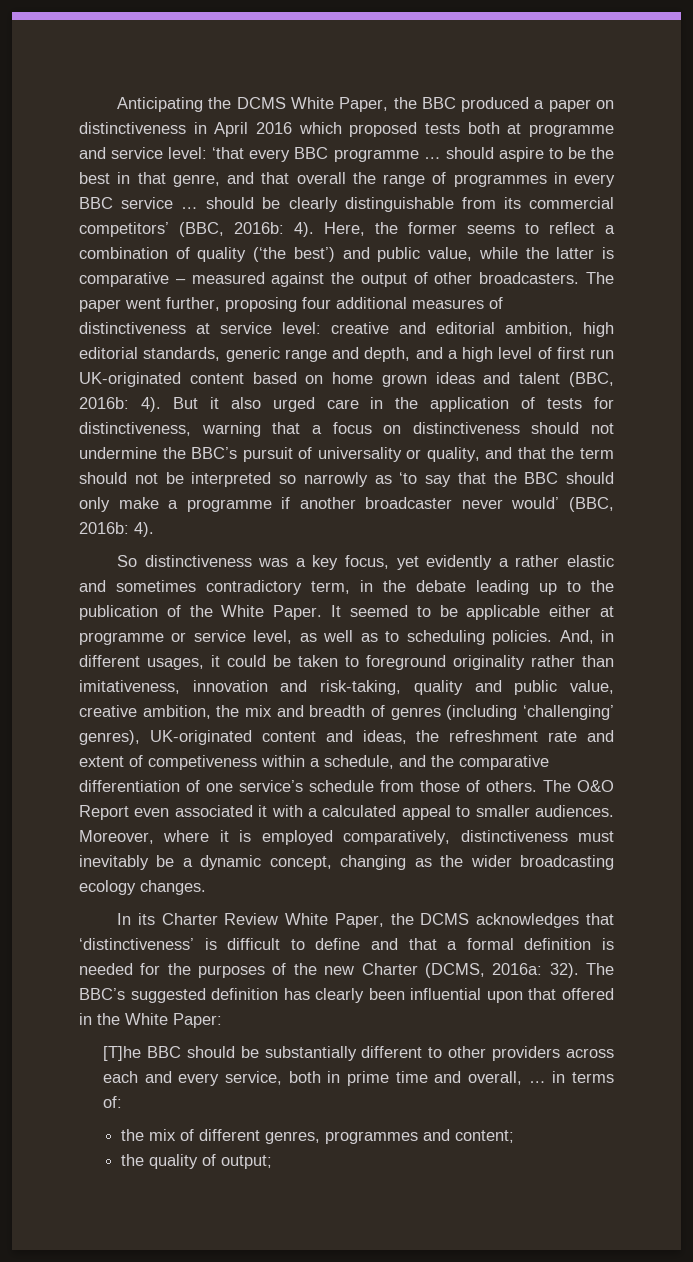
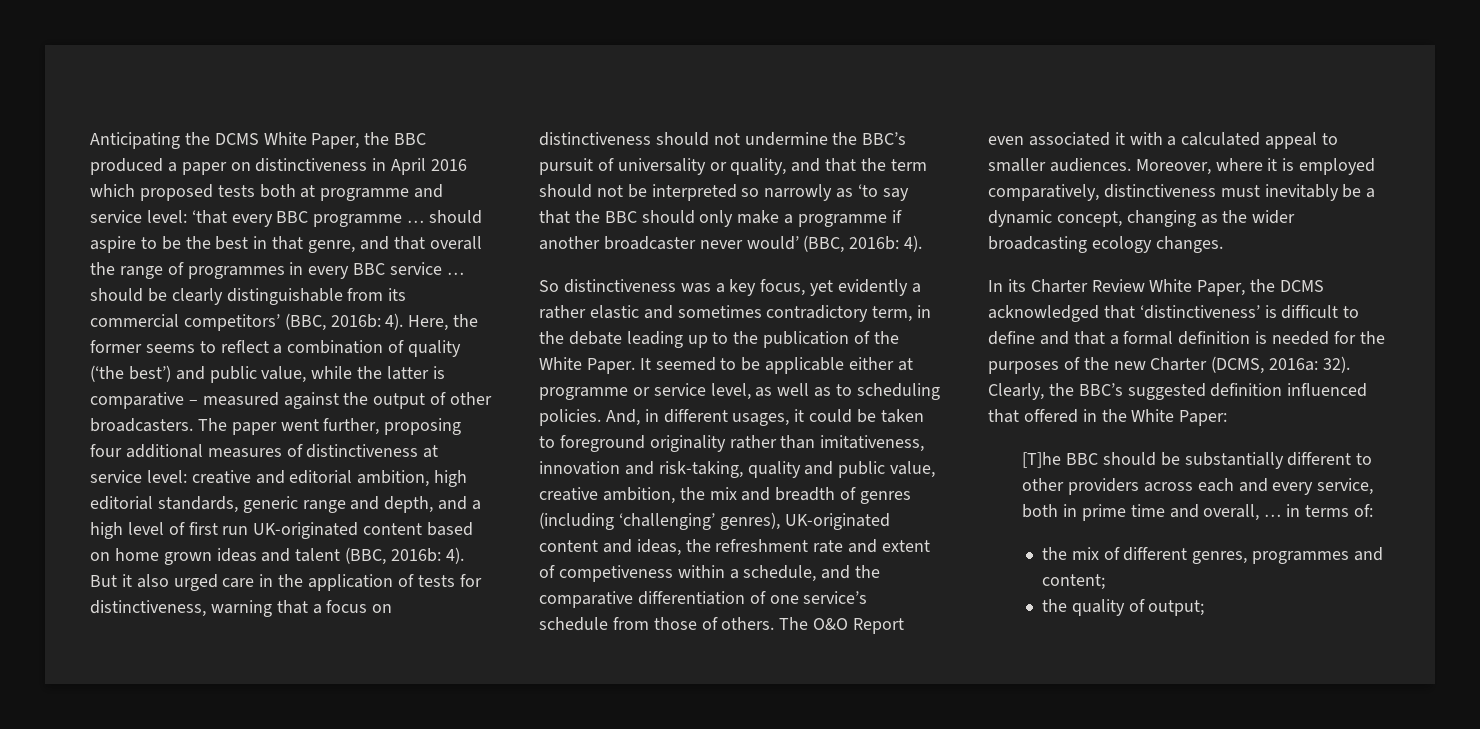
[476,913,580,928] acknowledges -> [988,305,1099,322] acknowledged
[586,963,614,975] The -> [988,383,1074,400] Clearly, the
[283,988,523,1003] has clearly been influential upon -> [1287,383,1368,397] influenced

